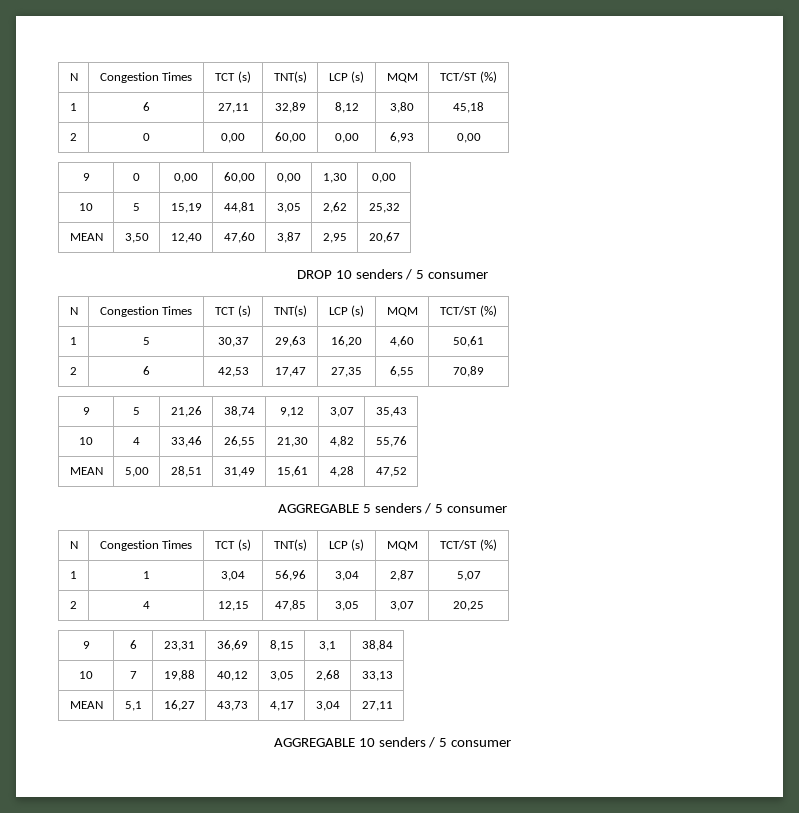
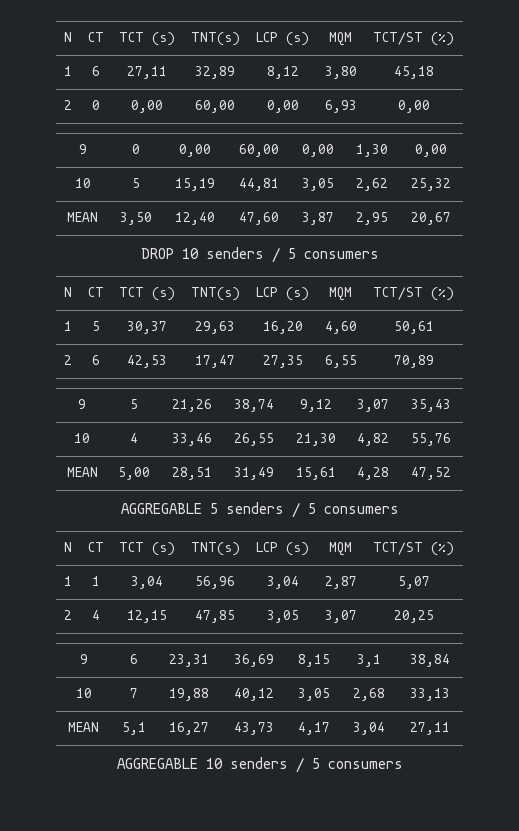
[69,73,78,81] [99,72,193,83] N | Congestion Times -> [64,32,72,42] [87,32,104,42] N | CT
[428,272,489,279] [69,307,78,315] [99,306,193,317] consumer // N | Congestion Times -> [303,251,379,259] [64,287,72,297] [87,287,104,297] consumers // N | CT
[447,506,508,513] [69,541,78,549] [99,540,193,551] consumer // N | Congestion Times -> [323,506,399,514] [64,542,72,552] [87,542,104,552] consumers // N | CT
[451,740,512,747] consumer -> [327,761,403,769] consumers

